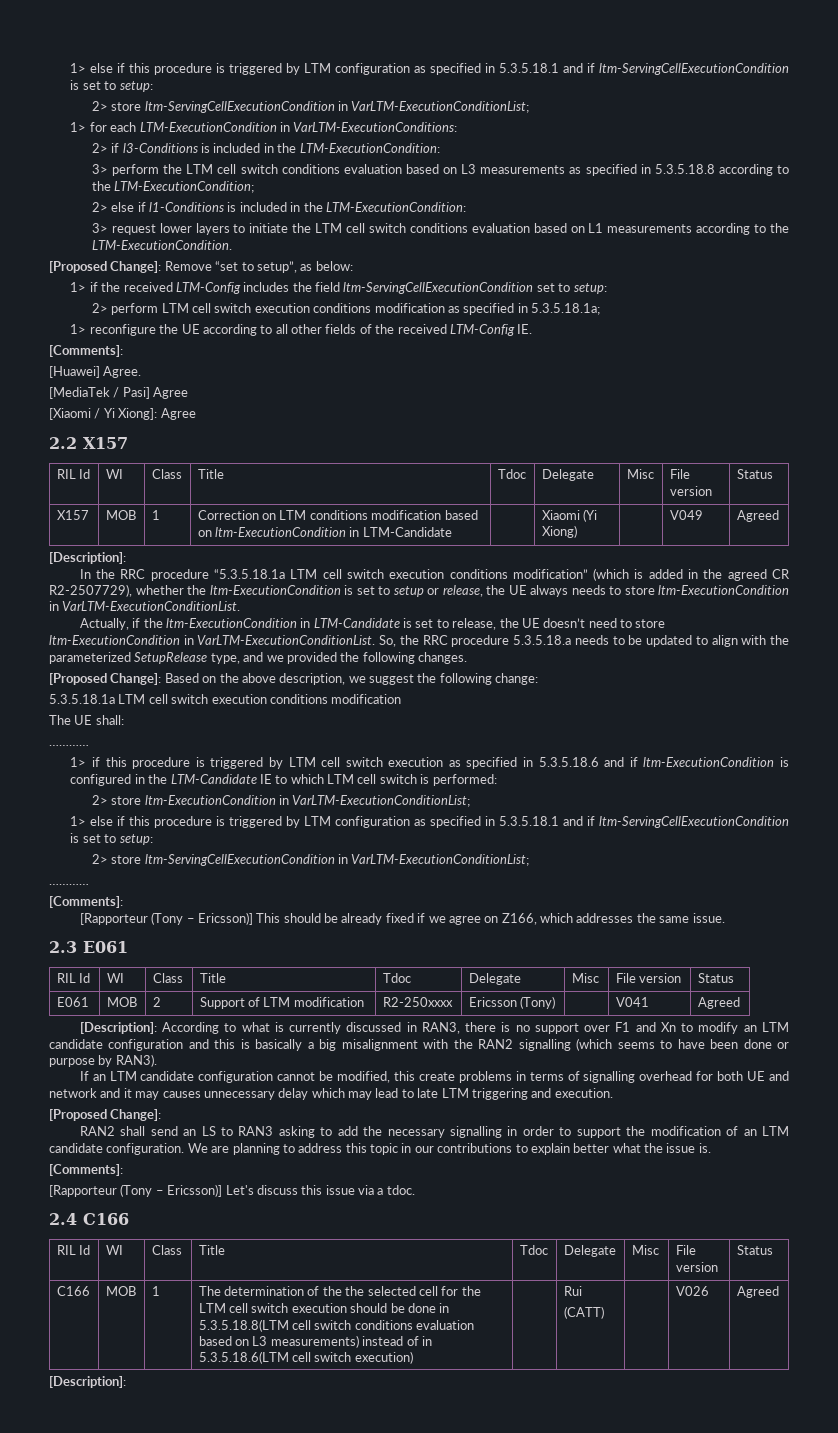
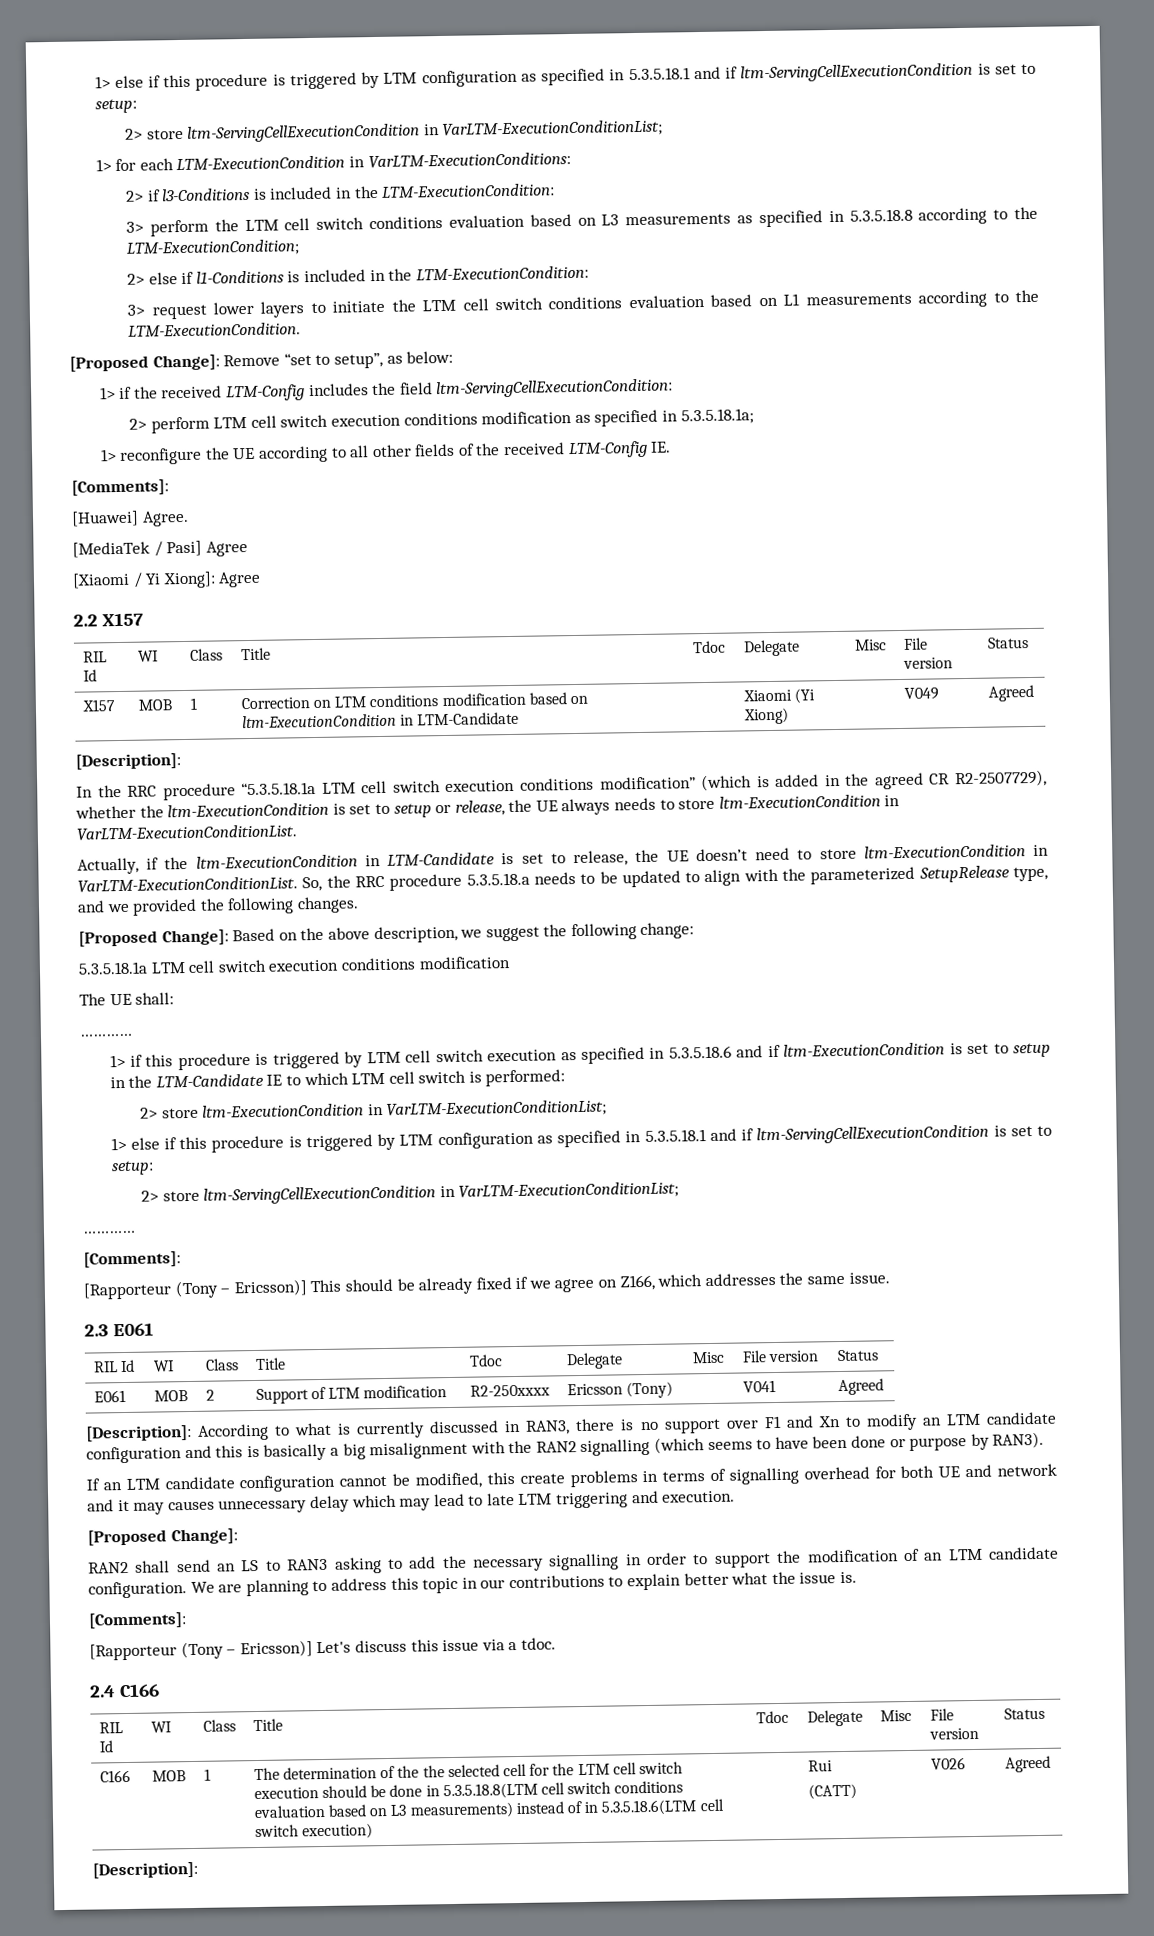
[343,282,607,294] ltm-ServingCellExecutionCondition set to setup: -> [435,378,674,399] ltm-ServingCellExecutionCondition:
[70,774,132,786] configured -> [967,1042,1052,1058] set to setup

